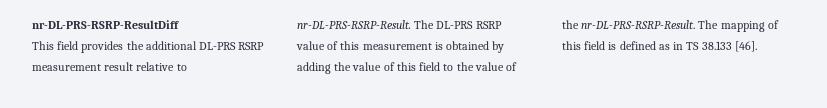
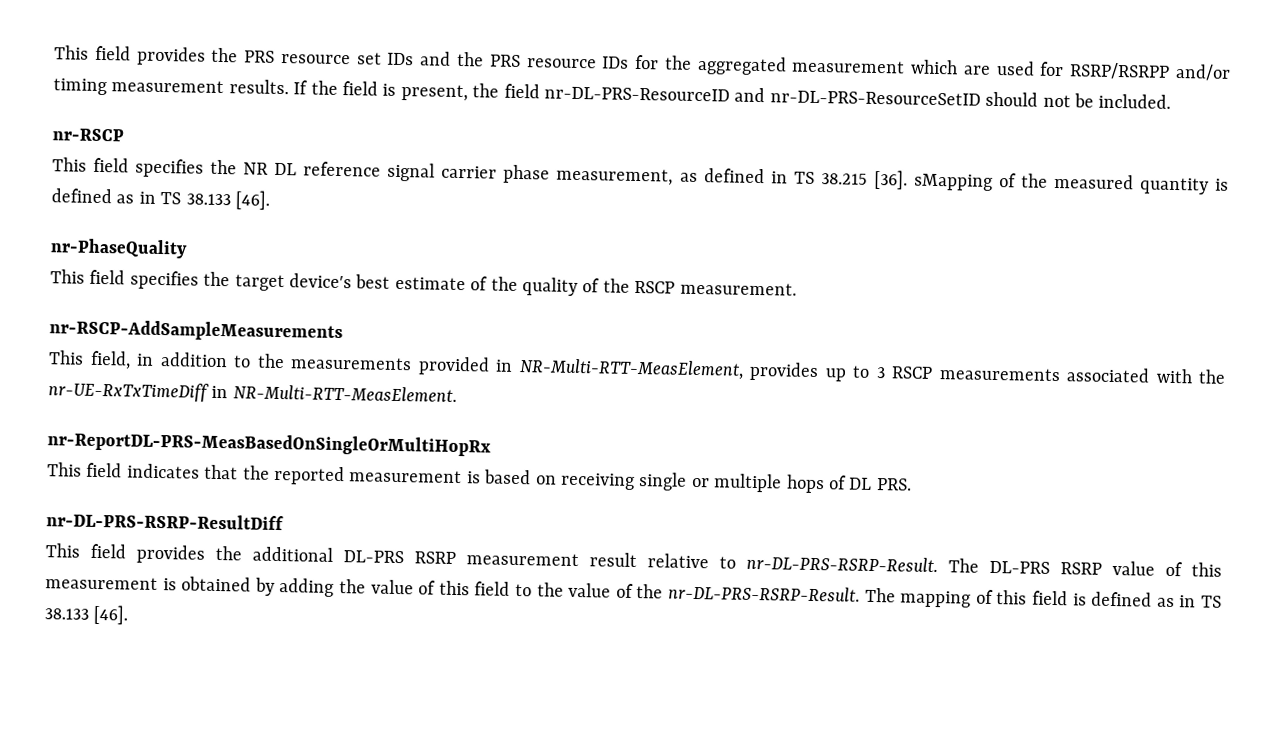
(32, 24) none -> [54,45,1231,81] [53,78,1172,109] [52,128,124,142] [52,157,1229,195] [51,188,270,210] [50,238,188,259] [50,269,797,296] [49,319,343,343] [48,350,1226,384] [48,381,457,402] [47,431,491,457] [47,462,912,494] This field provides the PRS resource set IDs and the PRS resource IDs for the aggregated measurement which are used for RSRP/RSRPP and/or timing measurement results. If the field is present, the field nr-DL-PRS-ResourceID and nr-DL-PRS-ResourceSetID should not be included. // nr-RSCP // This field specifies the NR DL reference signal carrier phase measurement, as defined in TS 38.215 [36]. sMapping of the measured quantity is defined as in TS 38.133 [46]. // nr-PhaseQuality // This field specifies the target device′s best estimate of the quality of the RSCP measurement. // nr-RSCP-AddSampleMeasurements // This field, in addition to the measurements provided in NR-Multi-RTT-MeasElement, provides up to 3 RSCP measurements associated with the nr-UE-RxTxTimeDiff in NR-Multi-RTT-MeasElement. // nr-ReportDL-PRS-MeasBasedOnSingleOrMultiHopRx // This field indicates that the reported measurement is based on receiving single or multiple hops of DL PRS. //

